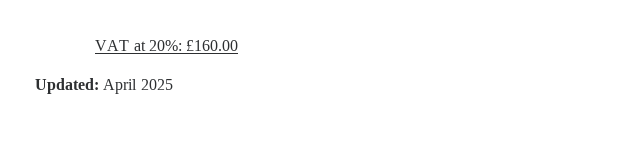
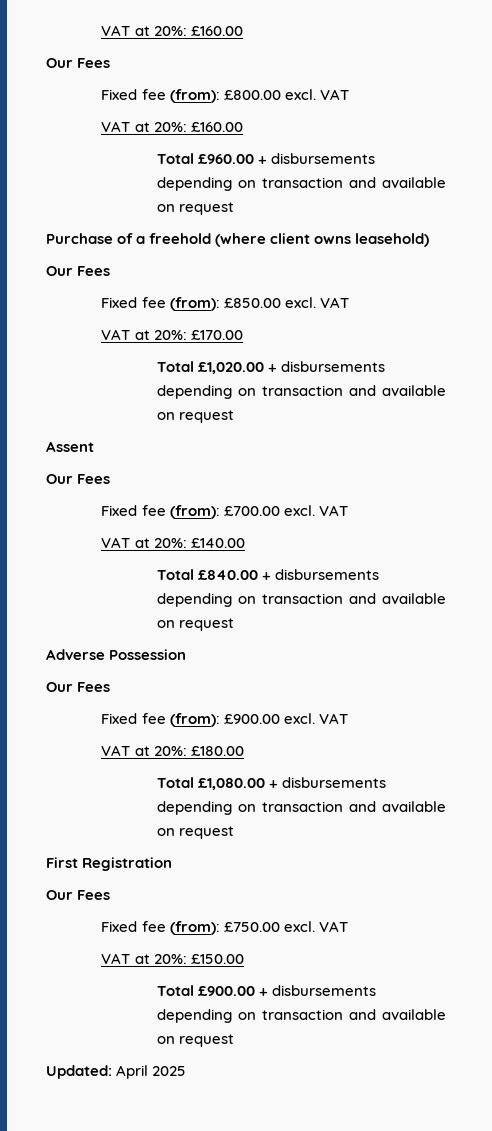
[95,40,239,51] VAT at 20%: £160.00 -> [101,25,243,36] [46,58,111,68] [101,89,349,103] [101,121,243,132] [156,153,376,164] [156,177,447,191] [156,202,234,215] [46,233,430,247] [46,266,111,276] [101,297,349,311] [101,329,243,340] [156,361,386,374] [156,385,447,399] [156,410,234,423] [46,441,94,452] [46,474,111,484] [101,505,348,519] [101,537,245,548] [156,569,380,580] [156,593,447,607] [156,618,234,631] [46,649,187,660] [46,682,111,692] [101,713,348,727] [101,745,244,756] [156,777,387,790] [156,801,447,815] [156,826,234,839] [46,857,173,871] [46,890,111,900] [101,921,348,935] [101,953,244,964] [156,985,377,996] [156,1009,447,1023] [156,1034,234,1047] VAT at 20%: £160.00 // Our Fees // Fixed fee (from): £800.00 excl. VAT // VAT at 20%: £160.00 // Total £960.00 + disbursements depending on transaction and available on request // Purchase of a freehold (where client owns leasehold) // Our Fees // Fixed fee (from): £850.00 excl. VAT // VAT at 20%: £170.00 // Total £1,020.00 + disbursements depending on transaction and available on request // Assent // Our Fees // Fixed fee (from): £700.00 excl. VAT // VAT at 20%: £140.00 // Total £840.00 + disbursements depending on transaction and available on request // Adverse Possession // Our Fees // Fixed fee (from): £900.00 excl. VAT // VAT at 20%: £180.00 // Total £1,080.00 + disbursements depending on transaction and available on request // First Registration // Our Fees // Fixed fee (from): £750.00 excl. VAT // VAT at 20%: £150.00 // Total £900.00 + disbursements depending on transaction and available on request

